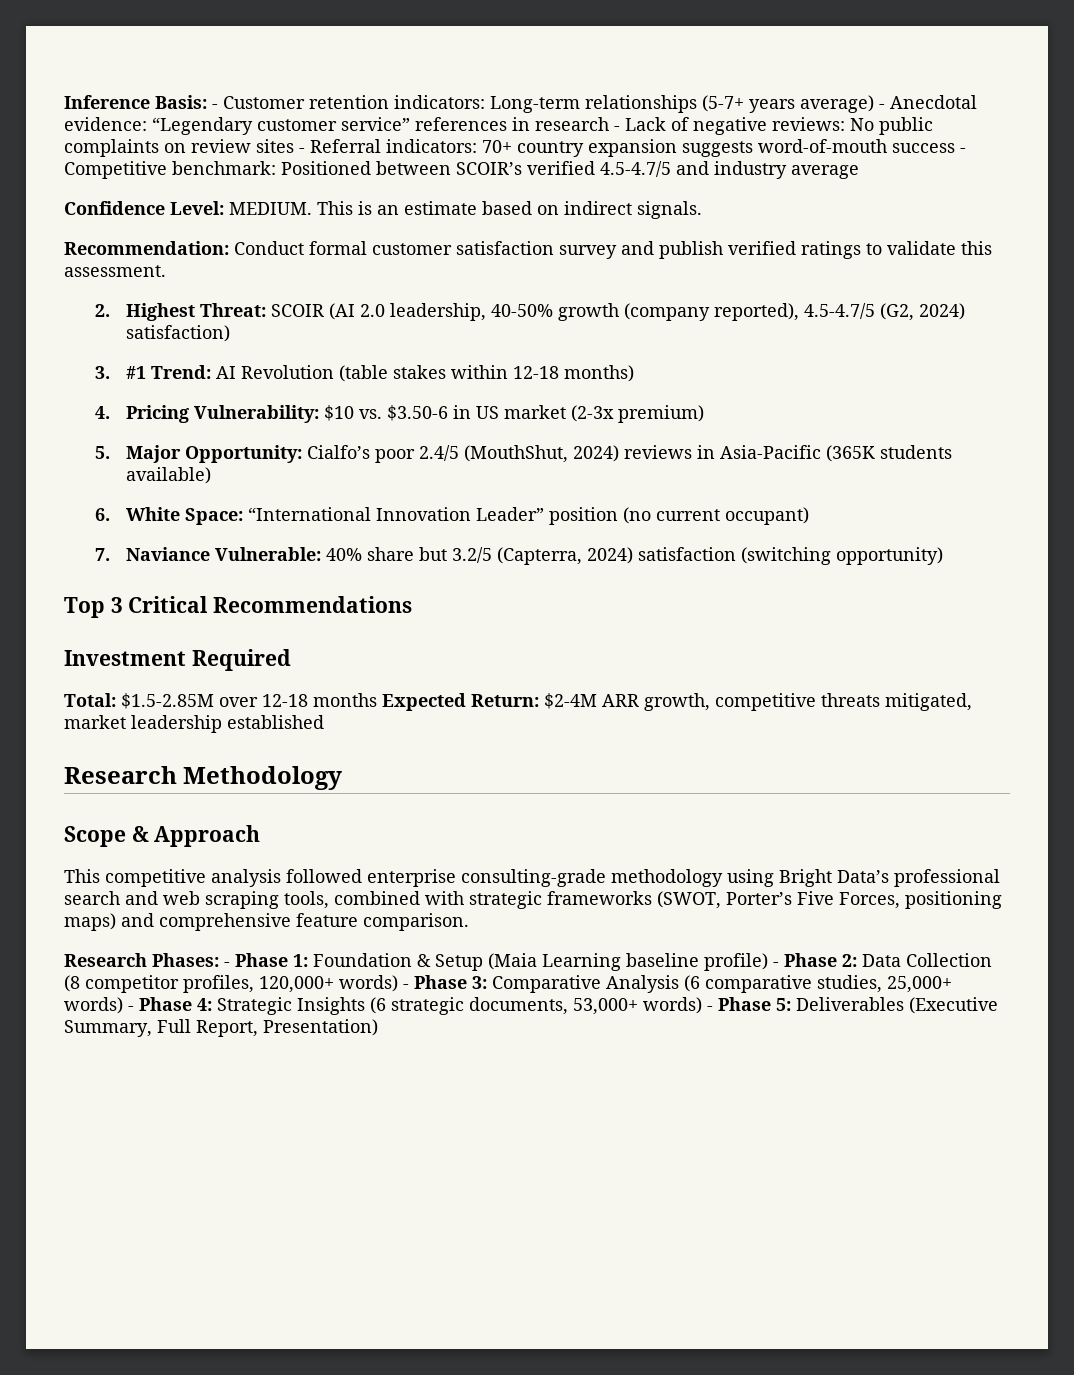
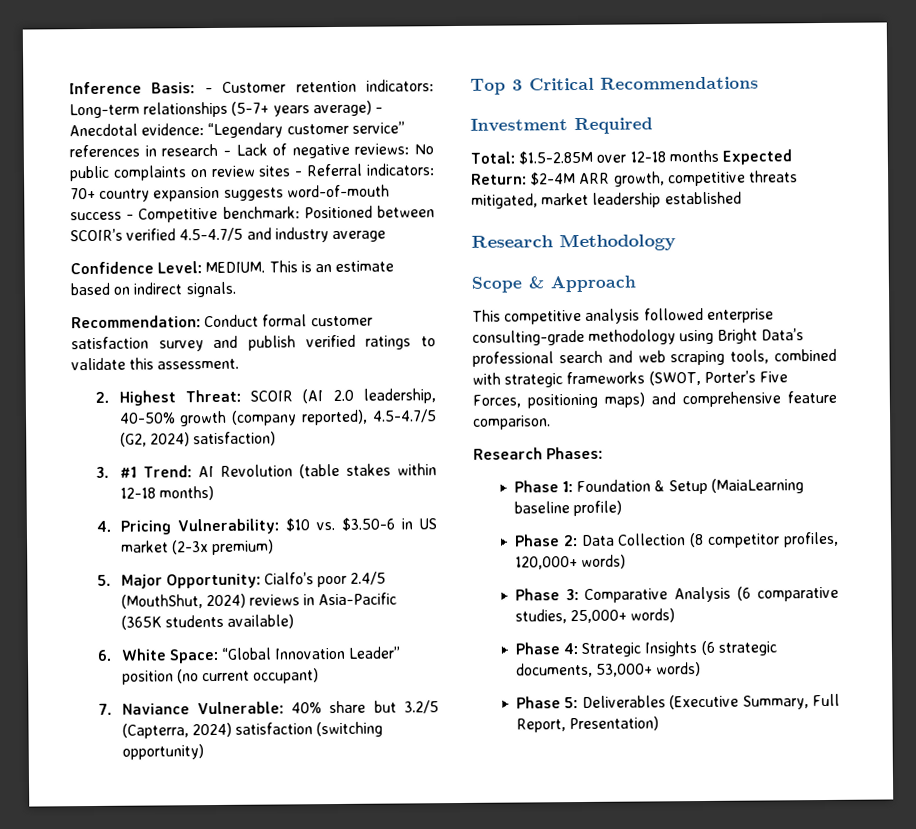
[248,507,372,521] “International -> [220,647,272,660] “Global
[224,962,230,967] - -> (604, 453) //
[488,953,621,971] (Maia Learning -> [710,478,804,494] (MaiaLearning
[773,962,779,967] - -> (622, 508) //
[403,984,409,989] - -> (626, 562) //
[128,1006,134,1011] - -> (676, 615) //
[707,1006,713,1011] - -> (702, 669) //

